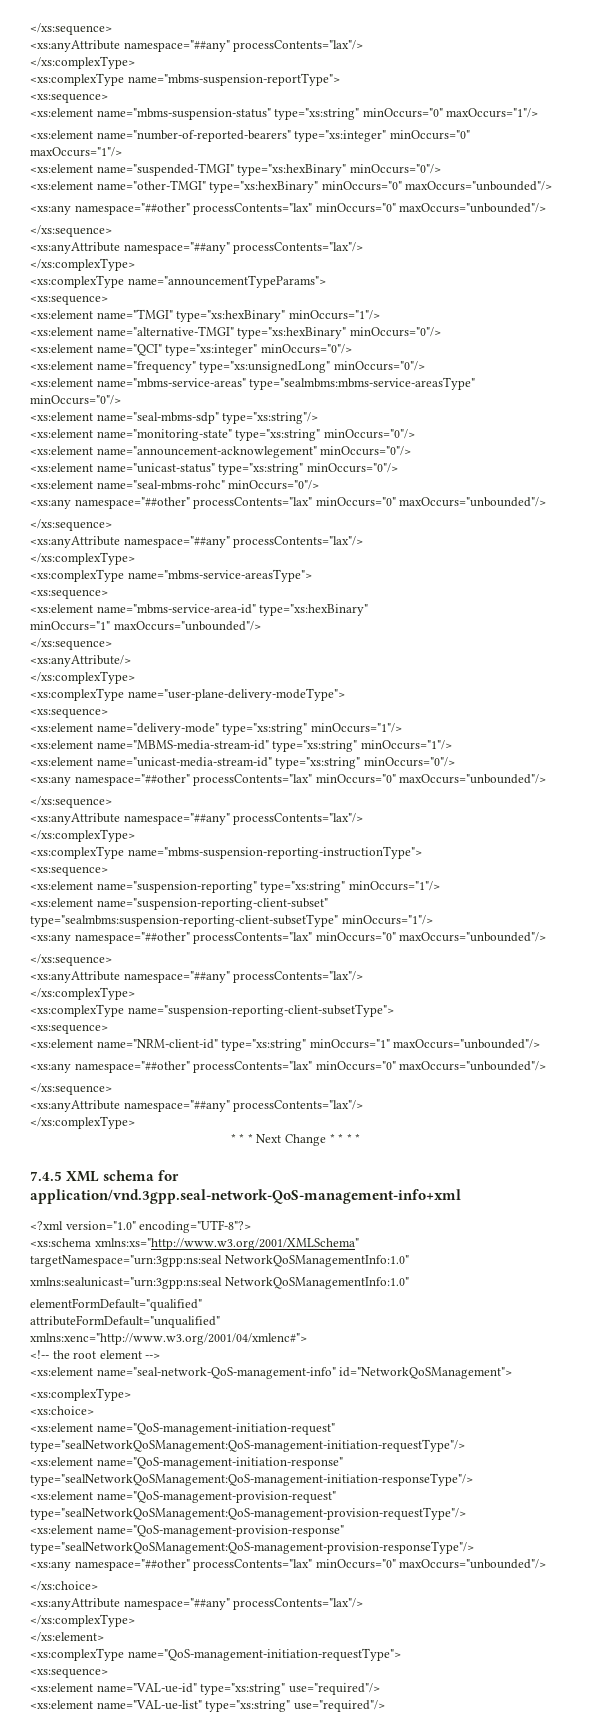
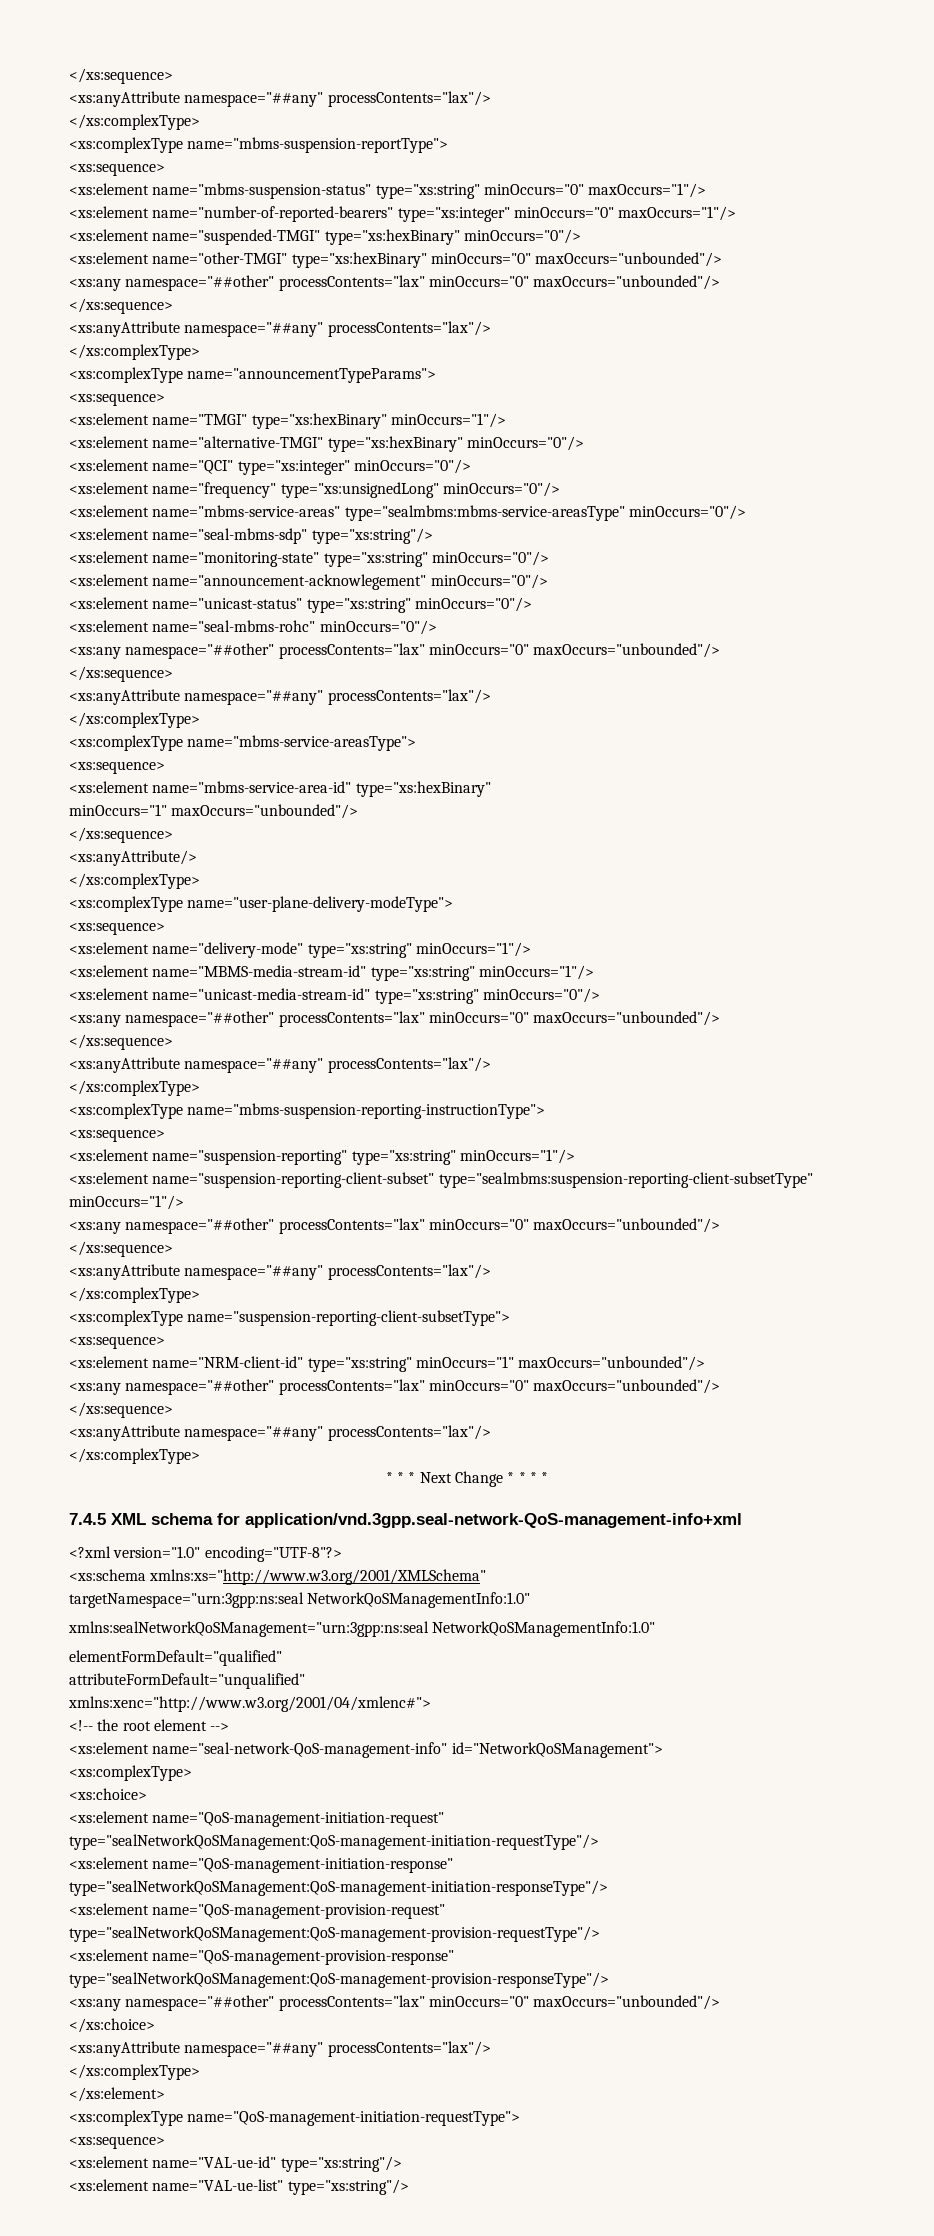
[30,1277,222,1289] xmlns:sealunicast="urn:3gpp:ns:seal -> [68,1621,429,1637] xmlns:sealNetworkQoSManagement="urn:3gpp:ns:seal
[200,1683,380,1695] type="xs:string" use="required"/> -> [280,2156,402,2172] type="xs:string"/>
[205,1700,385,1712] type="xs:string" use="required"/> -> [287,2179,409,2195] type="xs:string"/>

